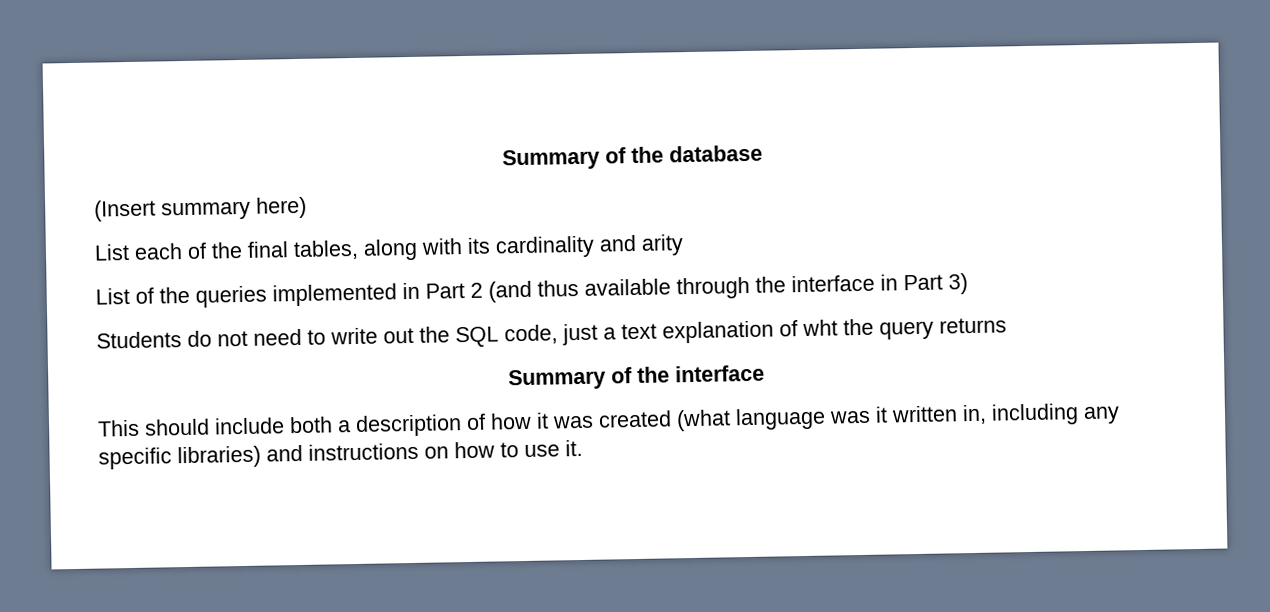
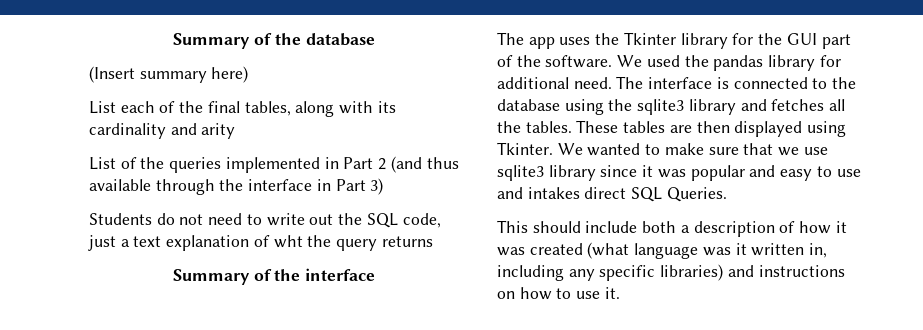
(765, 373) none -> [497,32,851,49] [497,55,841,71] [497,76,857,89] [497,99,846,115] [497,120,847,137] [497,142,828,156] [497,165,861,181] [497,187,727,202] // The app uses the Tkinter library for the GUI part of the software. We used the pandas library for additional need. The interface is connected to the database using the sqlite3 library and fetches all the tables. These tables are then displayed using Tkinter. We wanted to make sure that we use sqlite3 library since it was popular and easy to use and intakes direct SQL Queries.

